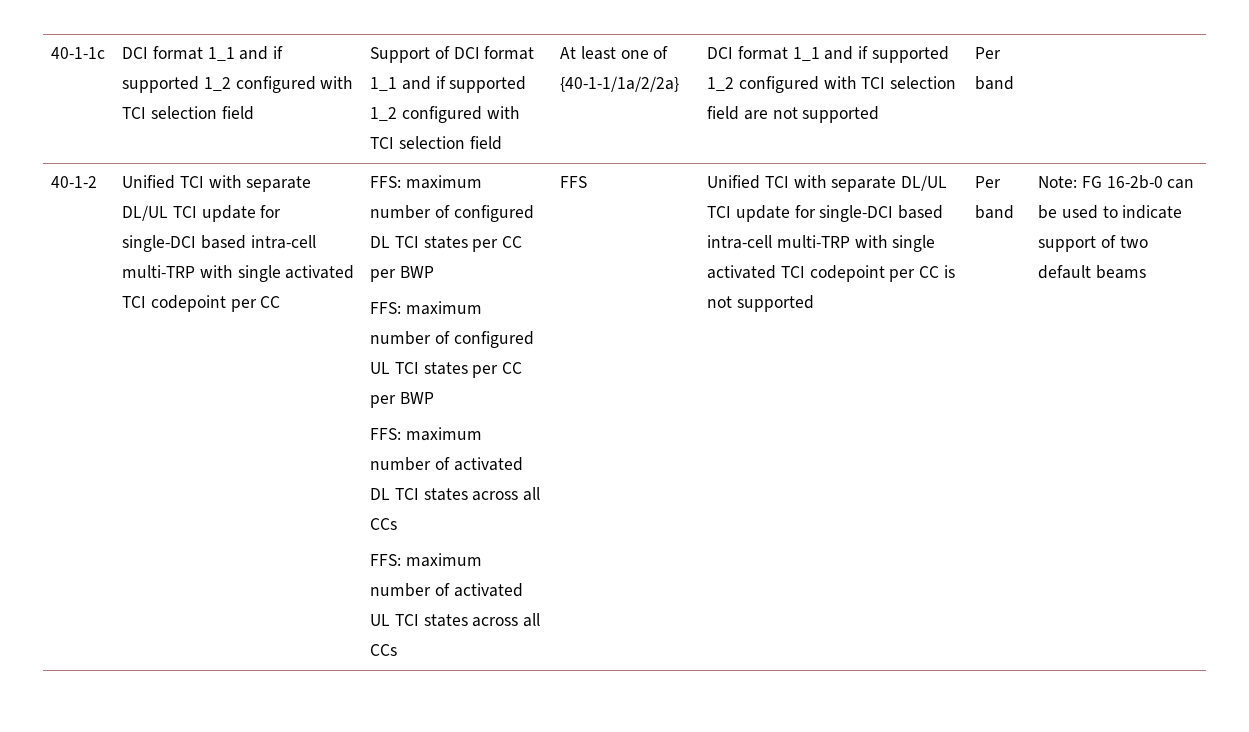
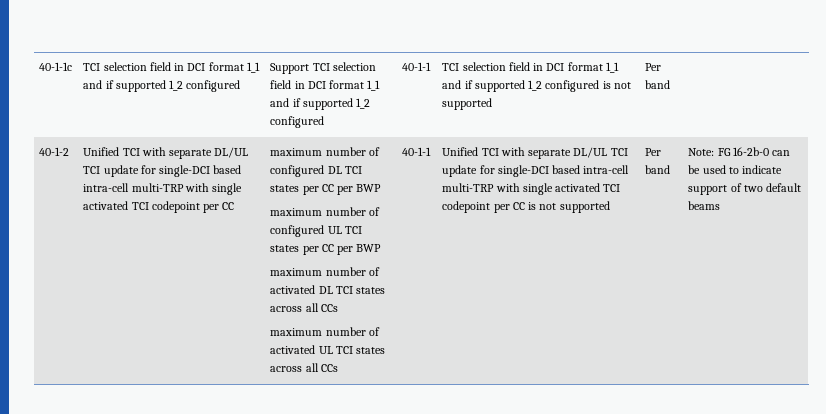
[122,46,284,61] [122,76,354,93] [122,106,254,120] [370,46,535,63] [370,76,527,93] [370,106,520,123] [370,136,502,150] [560,46,669,60] [560,76,680,92] [707,46,949,63] [707,76,957,93] [707,106,769,120] DCI format 1_1 and if supported 1_2 configured with TCI selection field | Support of DCI format 1_1 and if supported 1_2 configured with TCI selection field | At least one of {40-1-1/1a/2/2a} | DCI format 1_1 and if supported 1_2 configured with TCI selection field are -> [83,62,260,73] [83,80,241,92] [270,62,376,74] [270,80,381,91] [270,98,371,110] [270,116,325,128] [402,62,432,71] [442,62,619,73] [442,80,611,92] TCI selection field in DCI format 1_1 and if supported 1_2 configured | Support TCI selection field in DCI format 1_1 and if supported 1_2 configured | 40-1-1 | TCI selection field in DCI format 1_1 and if supported 1_2 configured is
[370,176,402,188] FFS: -> (235, 206) none
[370,302,402,314] FFS: -> (382, 188) none
[370,428,402,440] FFS: -> (382, 248) none
[370,554,402,566] FFS: -> (338, 308) none
[560,176,588,188] FFS -> [402,147,432,156] 40-1-1

